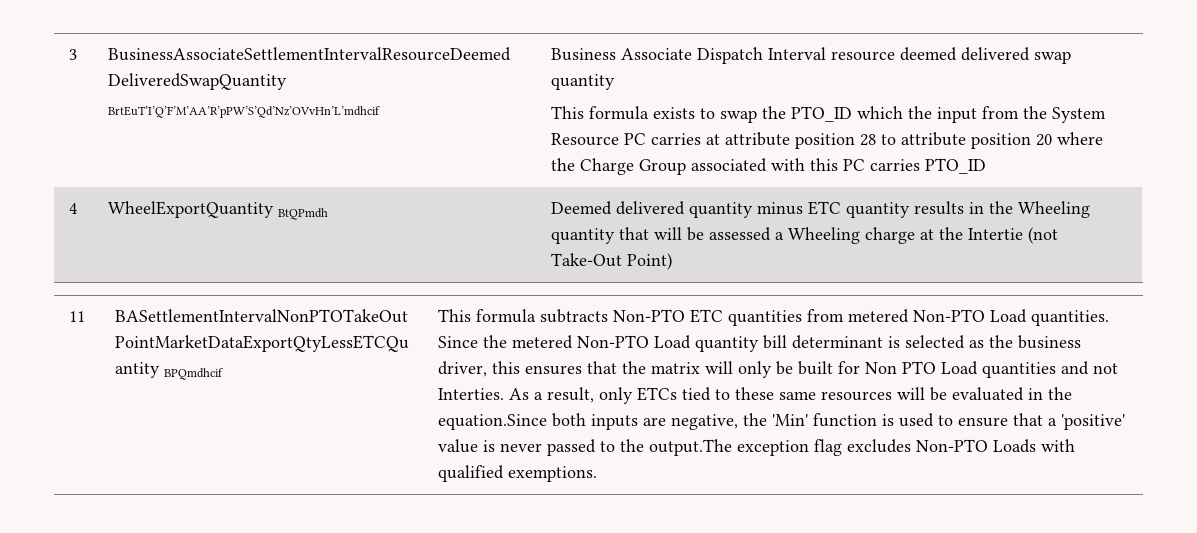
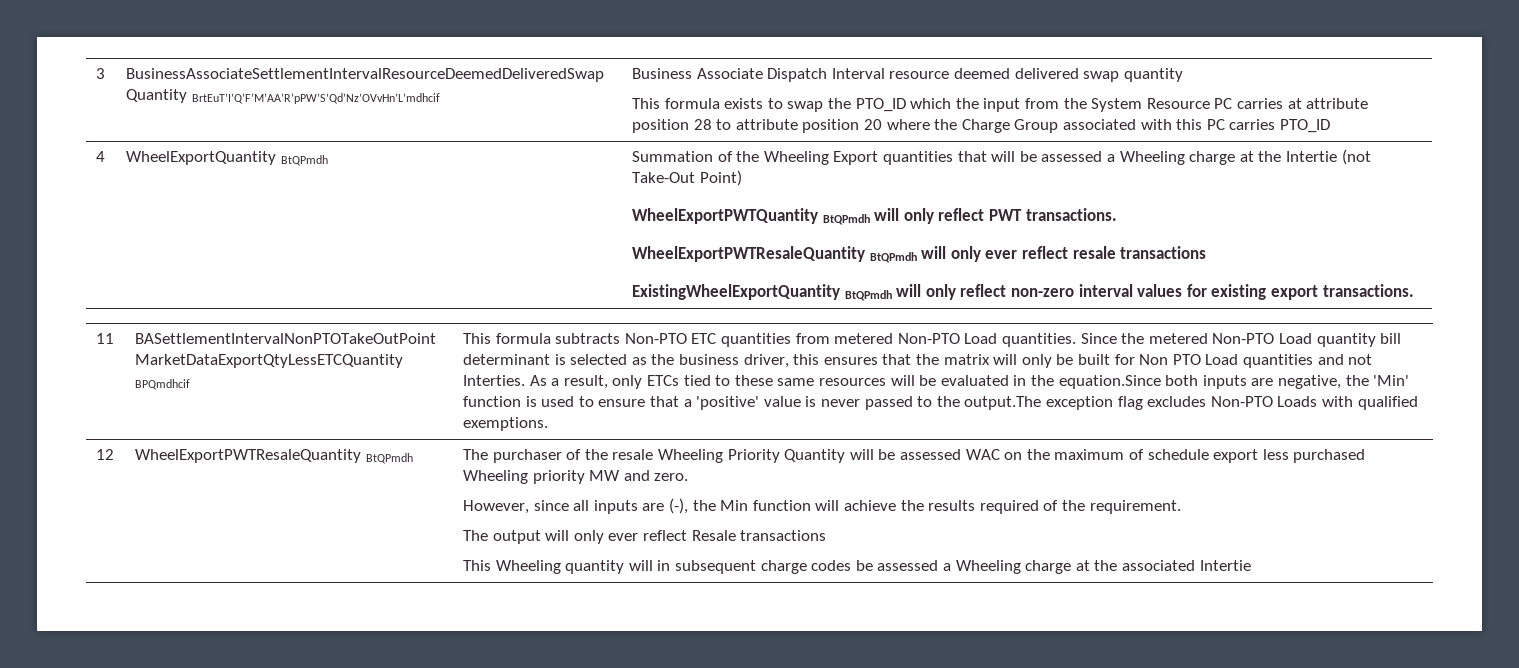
[550,201,1090,218] [550,228,615,244] Deemed delivered quantity minus ETC quantity results in the Wheeling quantity -> [632,151,954,165] Summation of the Wheeling Export quantities
(672, 261) none -> [632,208,1117,225] [632,246,1207,263] [632,284,1414,301] // WheelExportPWTQuantity BtQPmdh will only reflect PWT transactions. // WheelExportPWTResaleQuantity BtQPmdh will only ever reflect resale transactions // ExistingWheelExportQuantity BtQPmdh will only reflect non-zero interval values for existing export transactions.
(597, 474) none -> [96,449,115,460] [135,449,413,464] [463,449,1366,463] [463,470,689,484] [463,498,1181,514] [463,530,827,544] [463,560,1251,574] // 12 | WheelExportPWTResaleQuantity BtQPmdh | The purchaser of the resale Wheeling Priority Quantity will be assessed WAC on the maximum of schedule export less purchased Wheeling priority MW and zero. // However, since all inputs are (-), the Min function will achieve the results required of the requirement. // The output will only ever reflect Resale transactions // This Wheeling quantity will in subsequent charge codes be assessed a Wheeling charge at the associated Intertie

